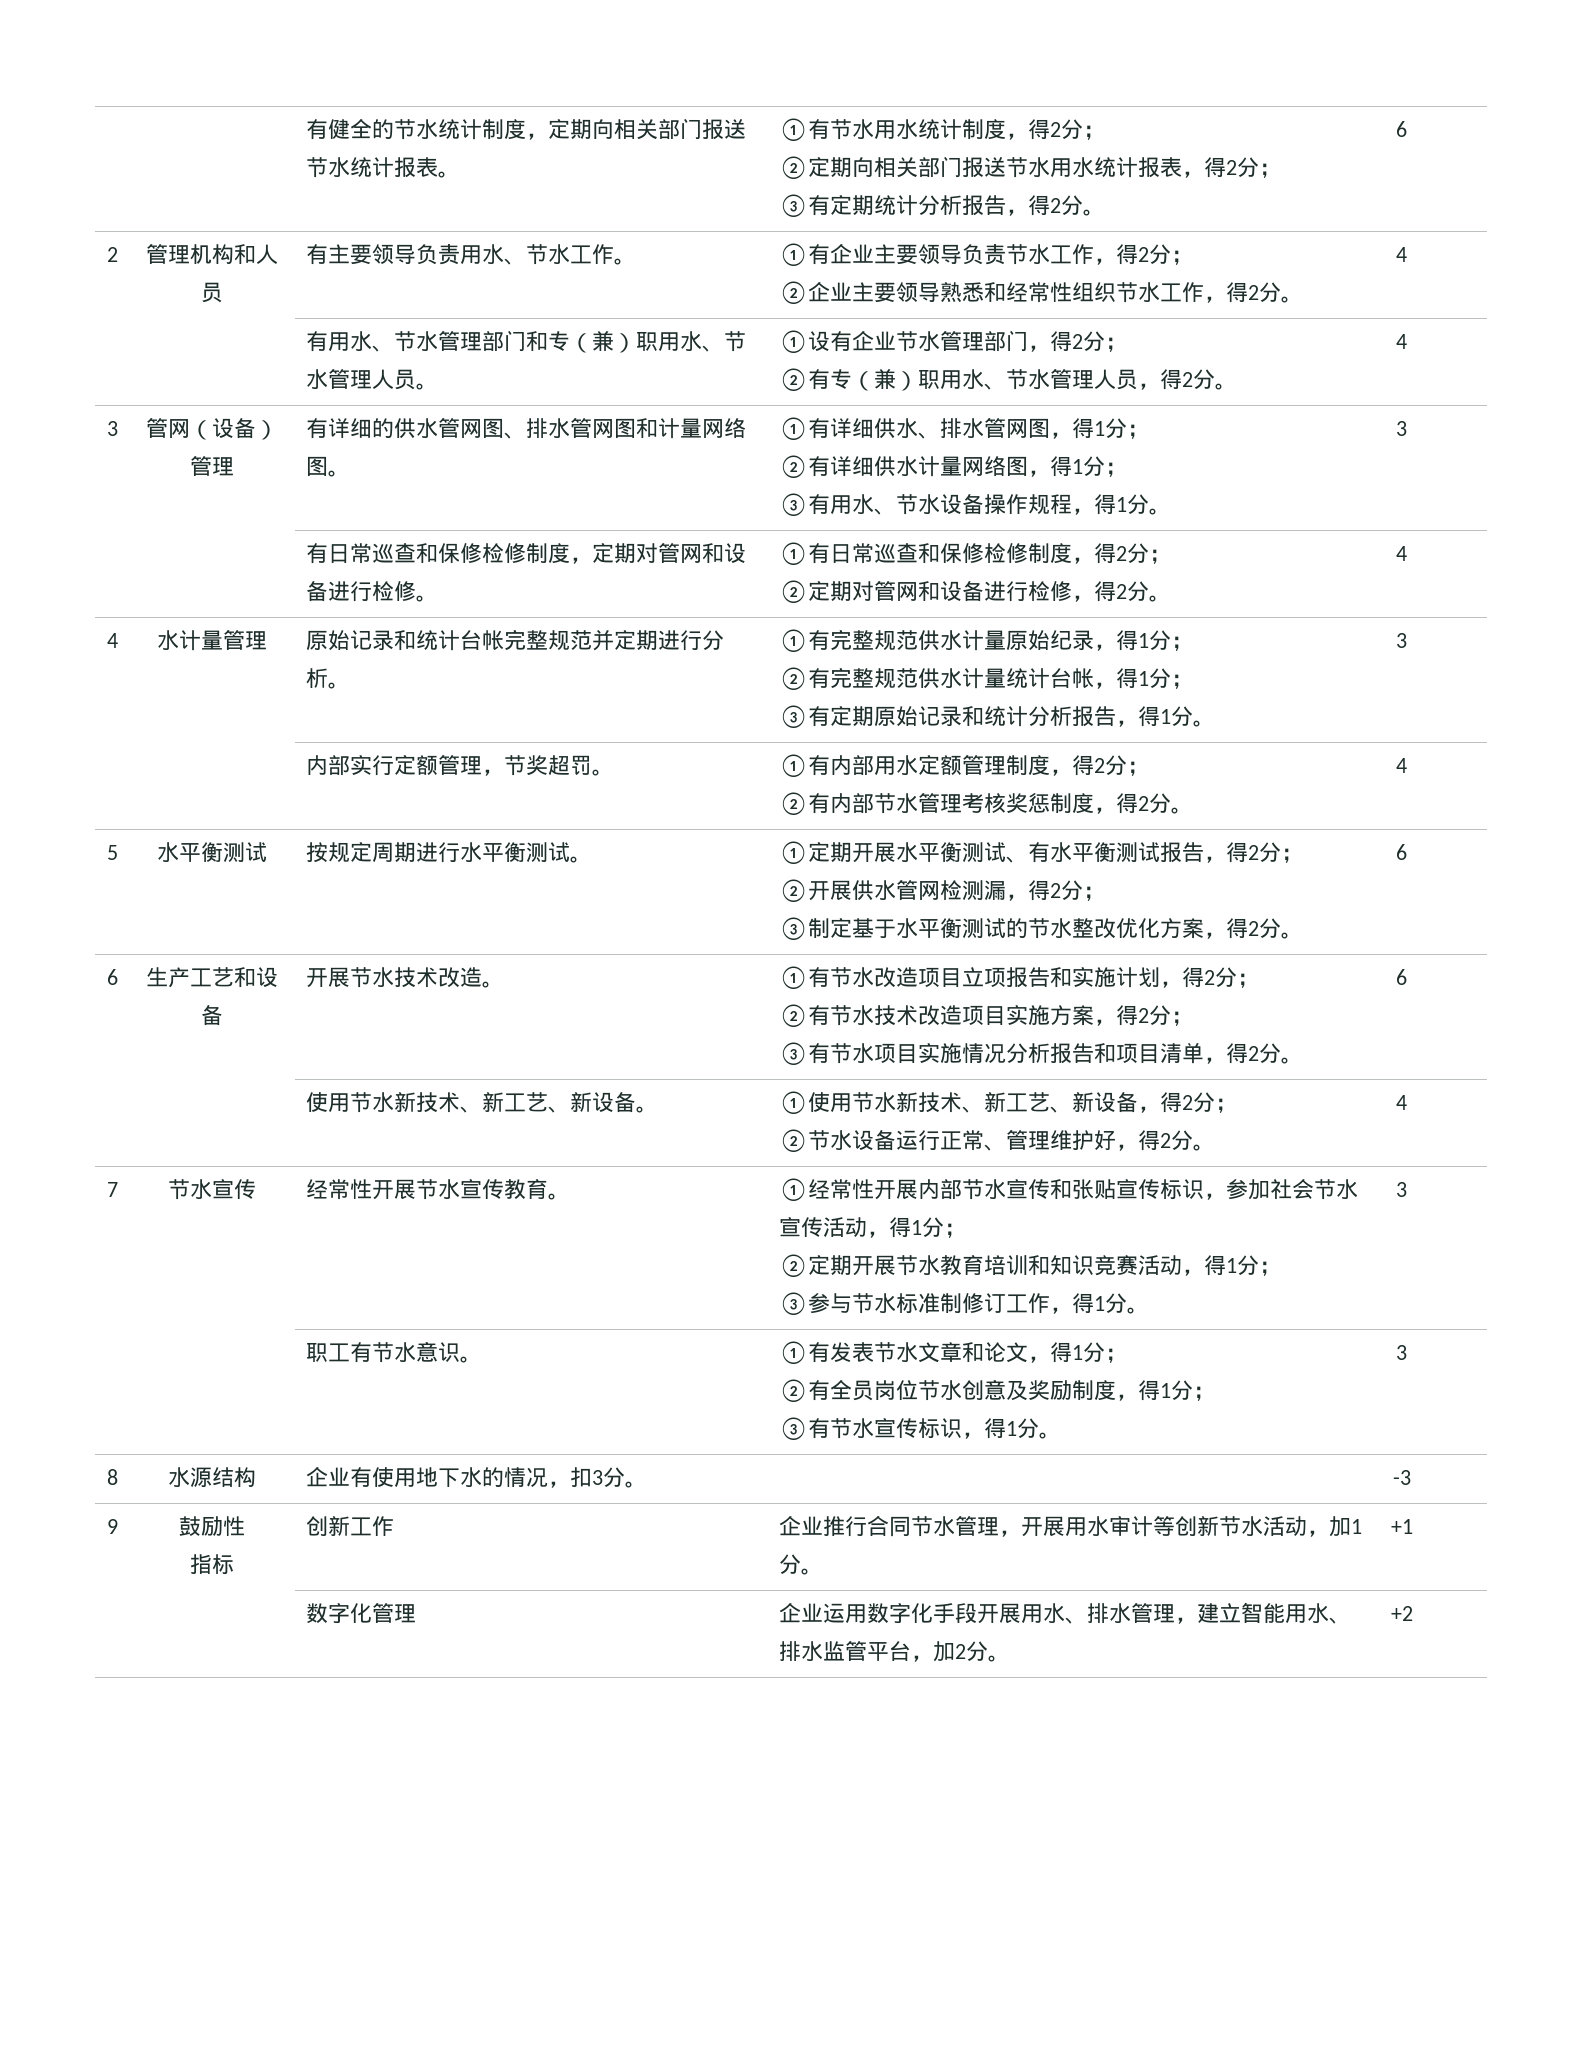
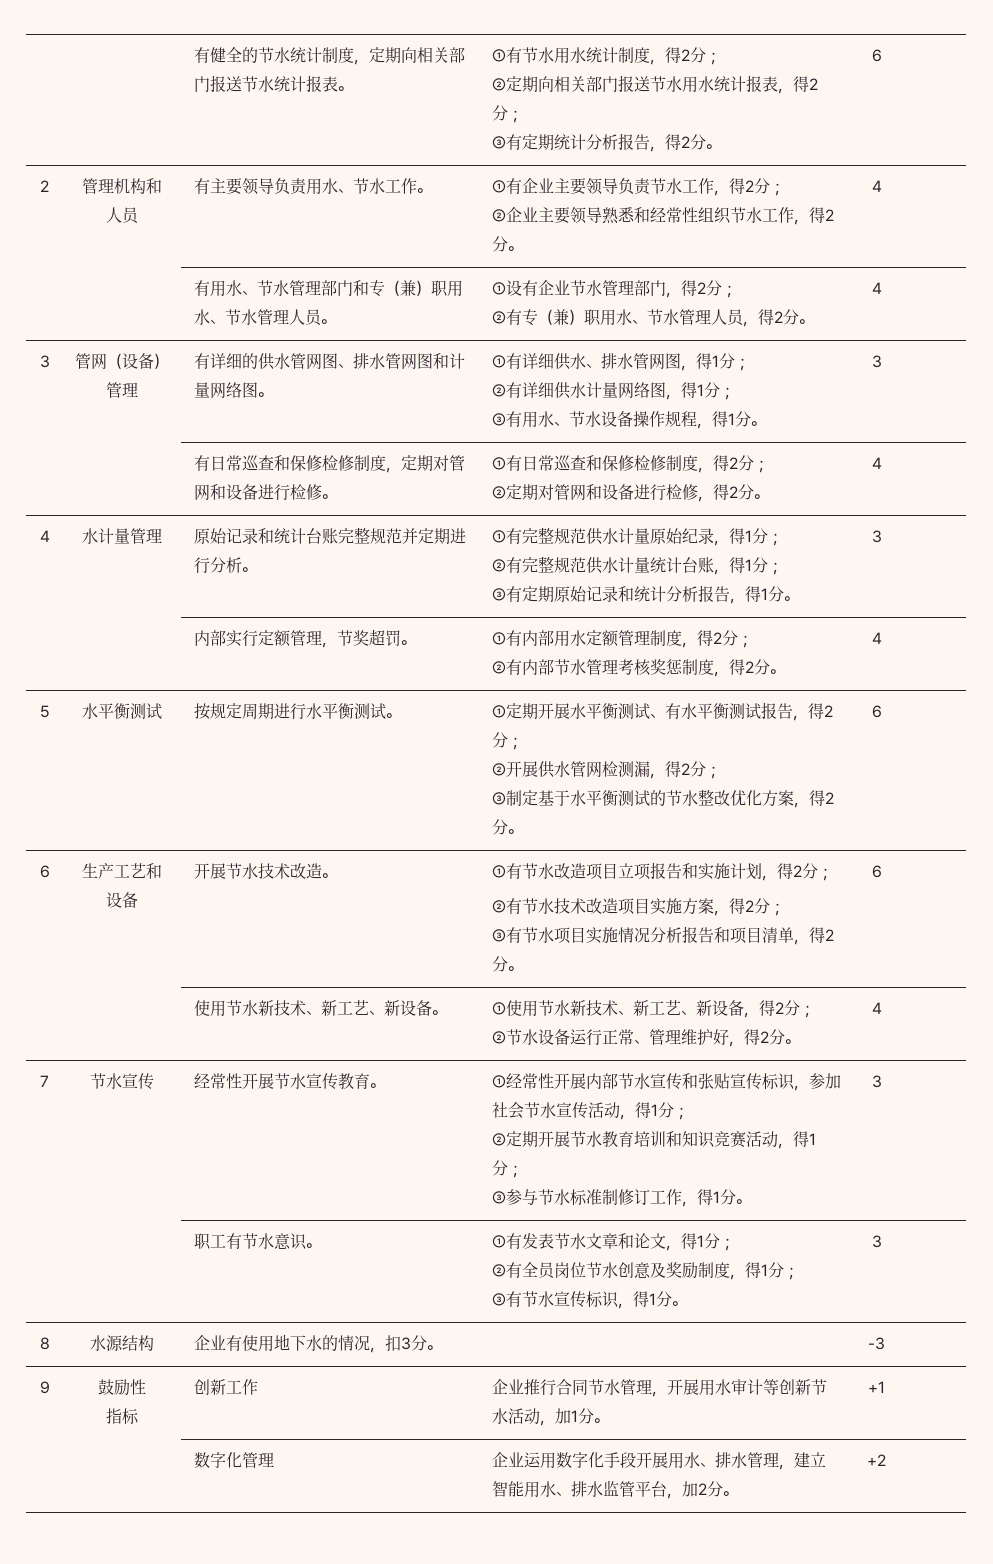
[481,630,504,651] 帐 -> [321,528,338,544] 账
[1071,668,1094,689] 帐 -> [697,557,714,573] 账

